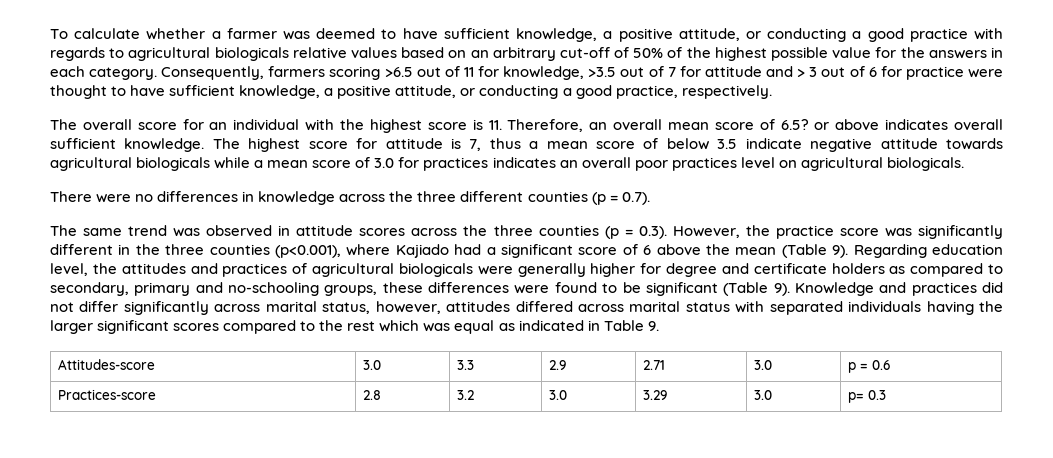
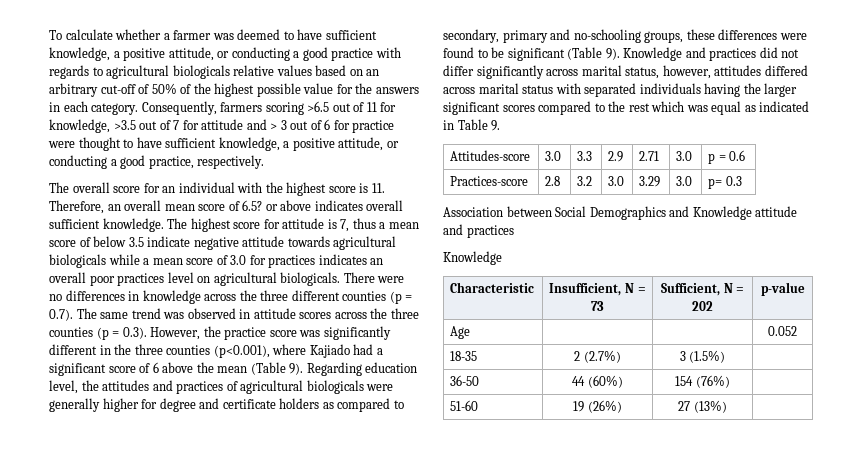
(964, 164) // -> (341, 279) none
(650, 198) // -> (73, 315) none
(887, 395) none -> [443,206,798,220] [443,224,514,238] [443,251,502,265] [450,282,535,293] [549,283,646,296] [591,301,604,311] [660,283,745,296] [692,301,713,311] [760,282,805,296] [450,326,471,339] [768,326,797,336] [450,351,478,361] [574,350,621,363] [679,350,726,363] [450,375,480,386] [572,375,623,388] [675,375,730,388] [450,400,479,411] [573,400,622,413] [678,400,727,413] // Association between Social Demographics and Knowledge attitude and practices // Knowledge // Characteristic | Insufficient, N = 73 | Sufficient, N = 202 | p-value // Age | | | 0.052 // 18-35 | 2 (2.7%) | 3 (1.5%) | // 36-50 | 44 (60%) | 154 (76%) | // 51-60 | 19 (26%) | 27 (13%) |

